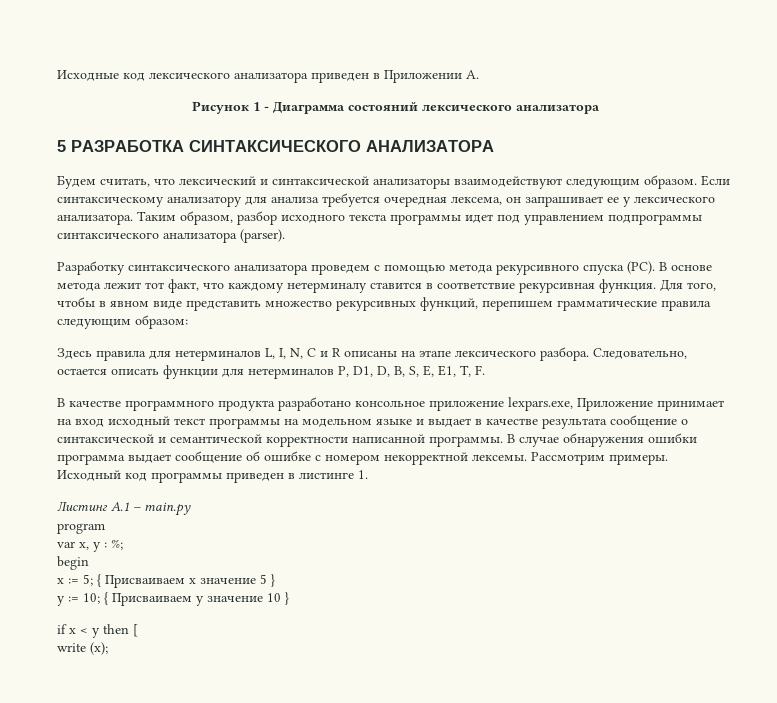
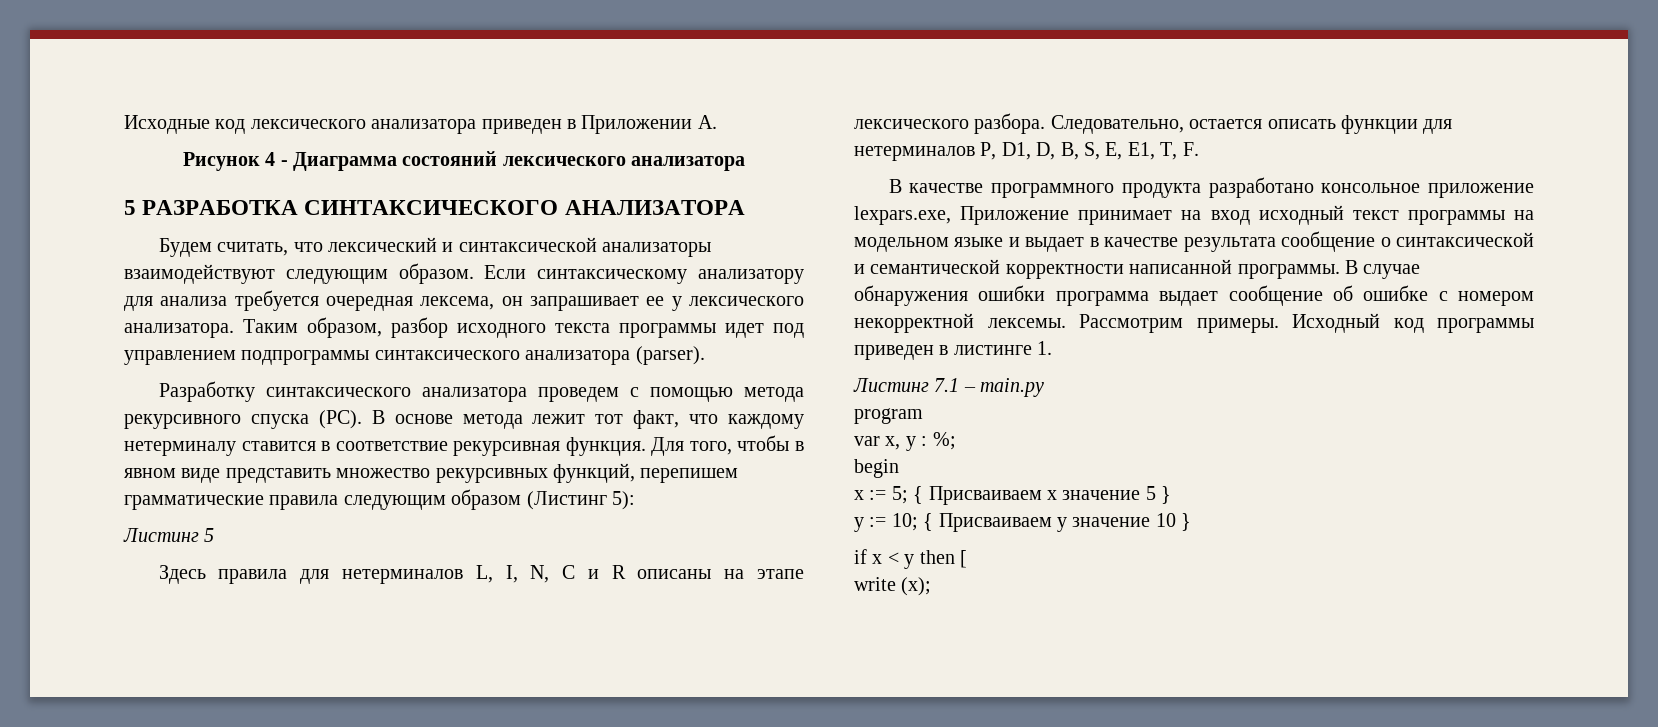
[252,102,260,111] 1 -> [265,152,276,166] 4
[135,315,188,329] образом: -> [451,489,635,510] [123,528,215,542] образом (Листинг 5): // Листинг 5
[111,502,129,511] А.1 -> [934,378,960,392] 7.1

